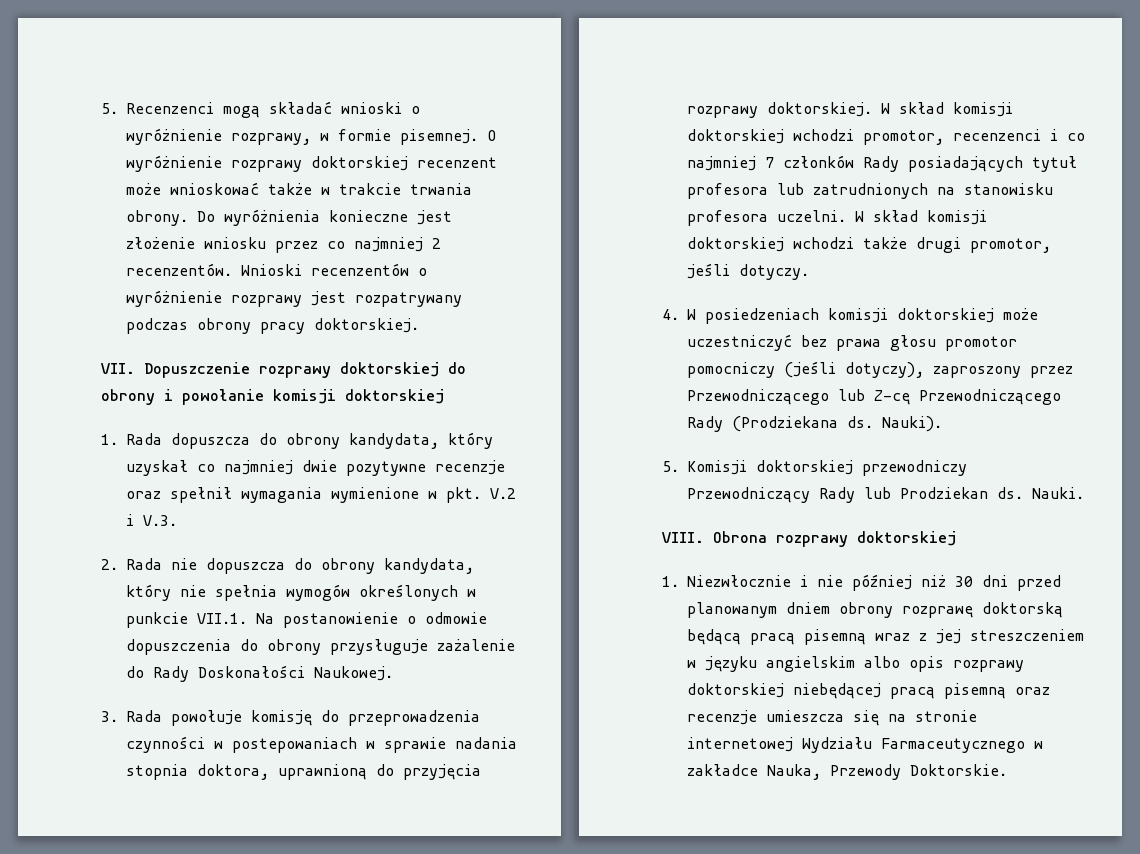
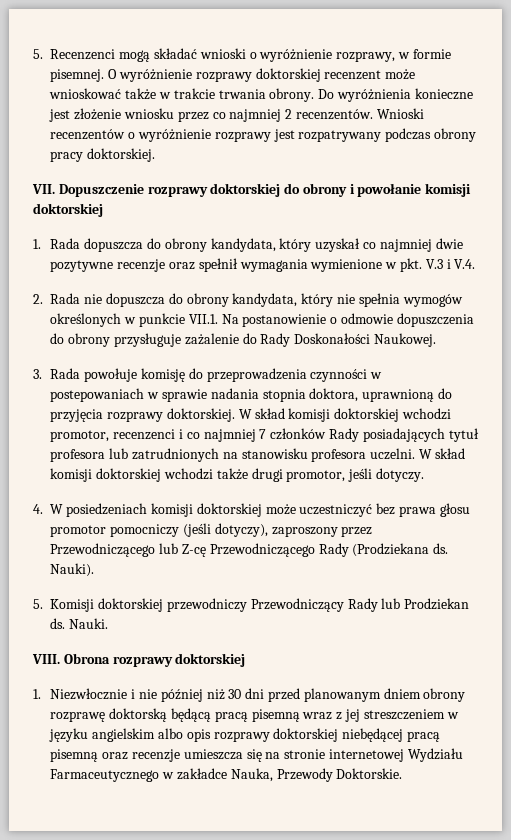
[490,488,516,499] [126,514,177,526] V.2 i V.3. -> [425,259,476,269] V.3 i V.4.

